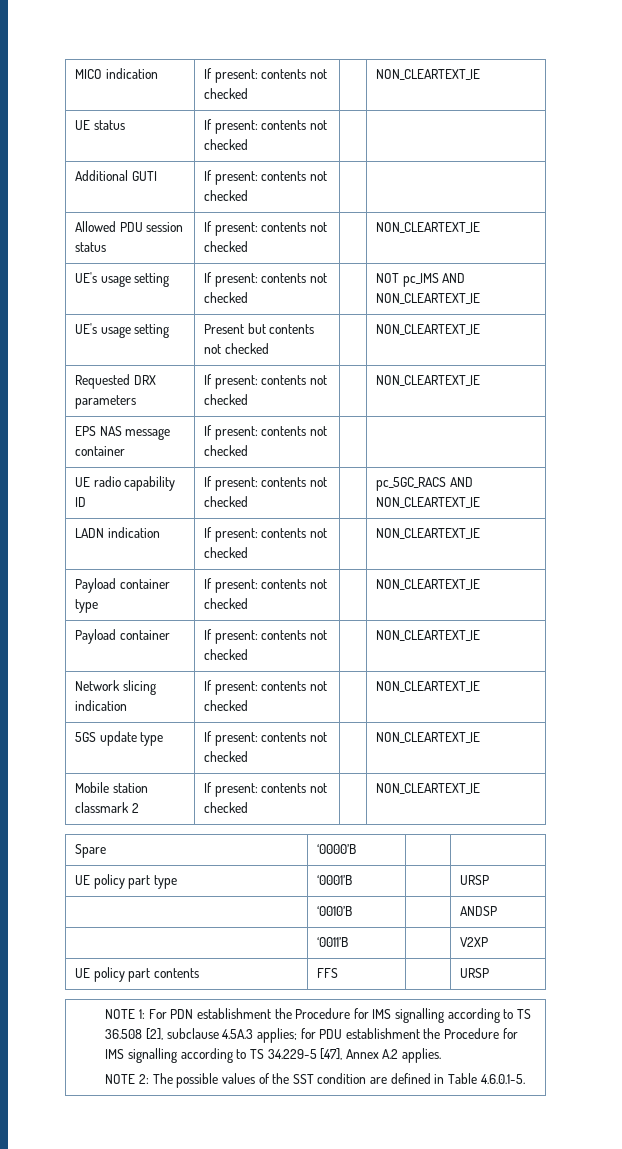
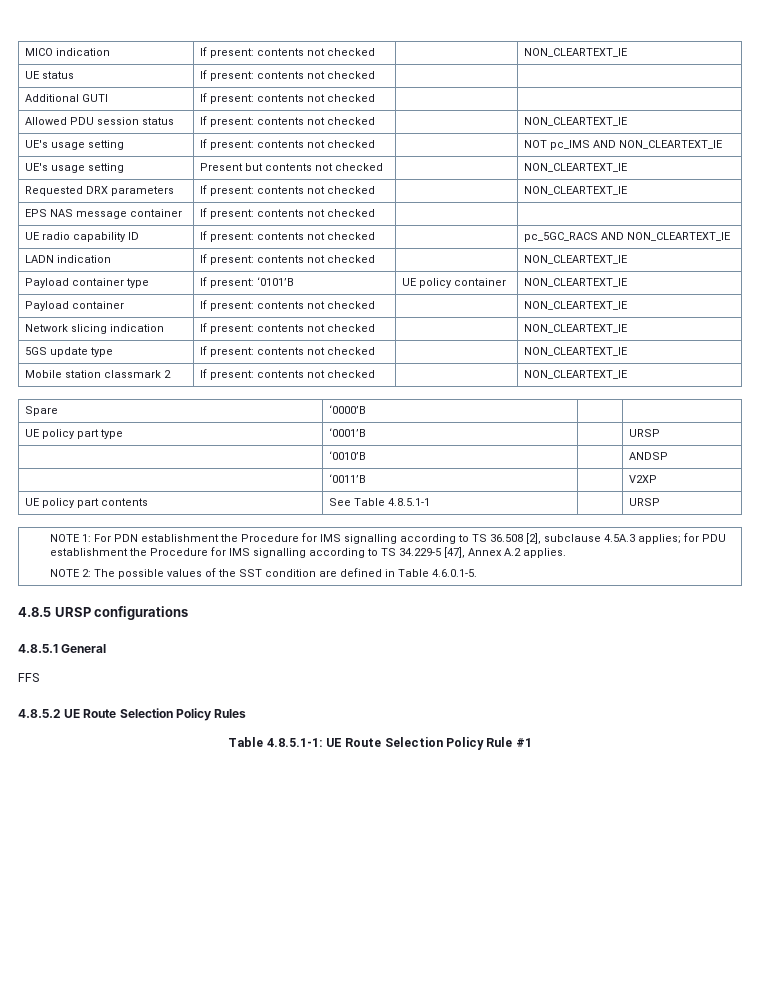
[261,579,327,589] [204,598,249,609] contents not checked | -> [257,277,295,286] [402,278,507,288] ‘0101’B | UE policy container
[317,968,339,978] FFS -> [329,498,431,506] See Table 4.8.5.1-1
(525, 1079) none -> [18,606,189,620] [18,644,107,653] [18,673,39,682] [18,708,247,721] [228,737,532,750] // 4.8.5 URSP configurations // 4.8.5.1 General // FFS // 4.8.5.2 UE Route Selection Policy Rules // Table 4.8.5.1-1: UE Route Selection Policy Rule #1

